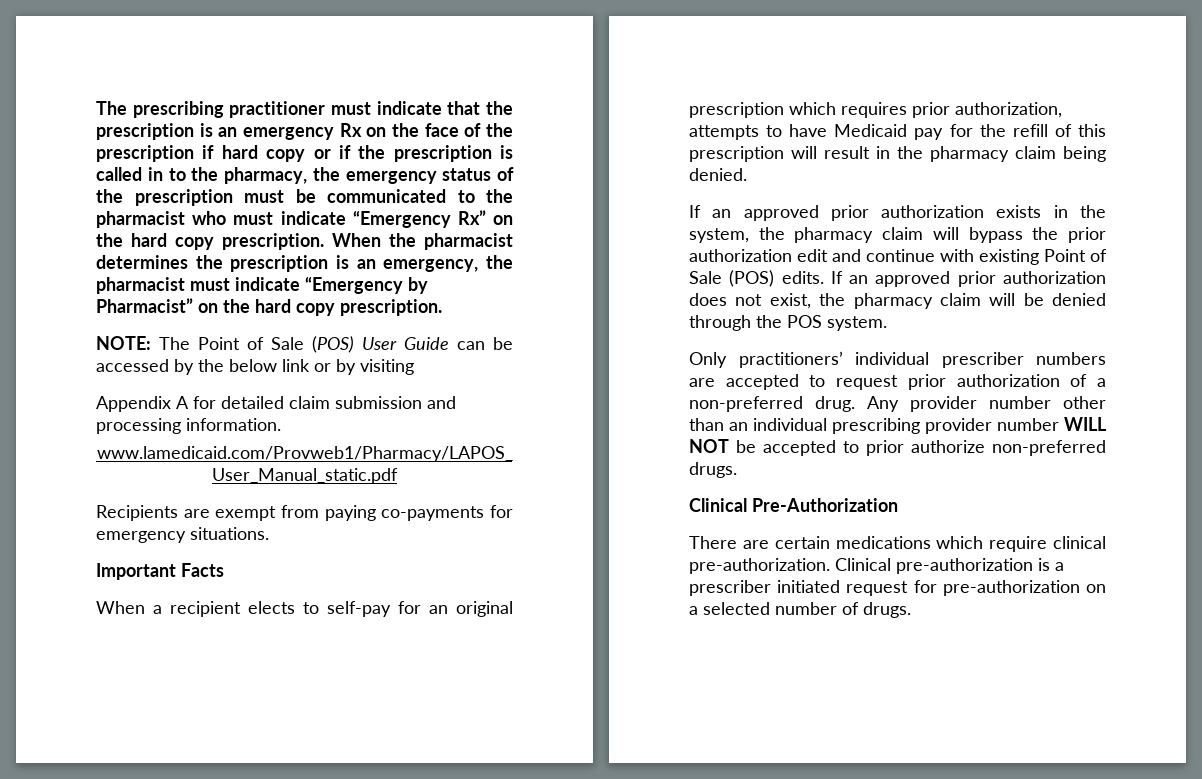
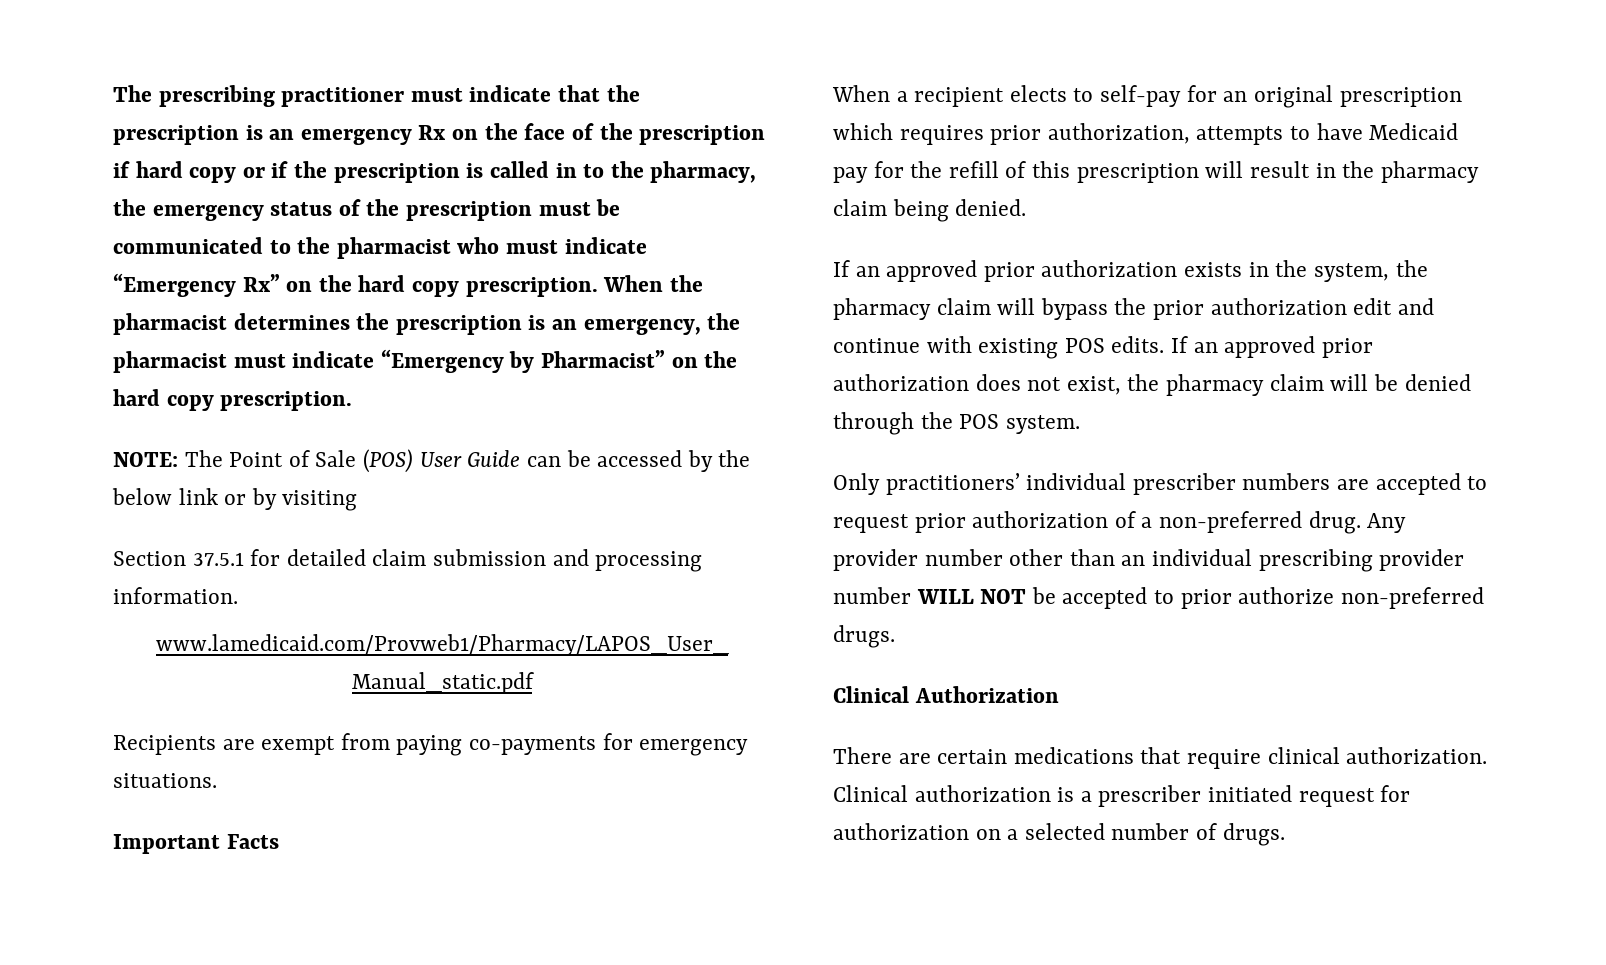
[96,396,189,412] Appendix A -> [113,551,244,566] Section 37.5.1
[1044,249,1107,262] [689,270,775,287] Point of Sale (POS) -> [1064,338,1105,353] POS
[752,498,898,512] Pre-Authorization -> [914,686,1059,703] Authorization
[936,536,984,549] which -> [1140,747,1182,764] that
[689,558,1033,574] pre-authorization. Clinical pre-authorization -> [1346,747,1488,764] [833,785,1051,802] authorization. Clinical authorization
[942,580,1080,596] pre-authorization -> [833,823,969,840] authorization

